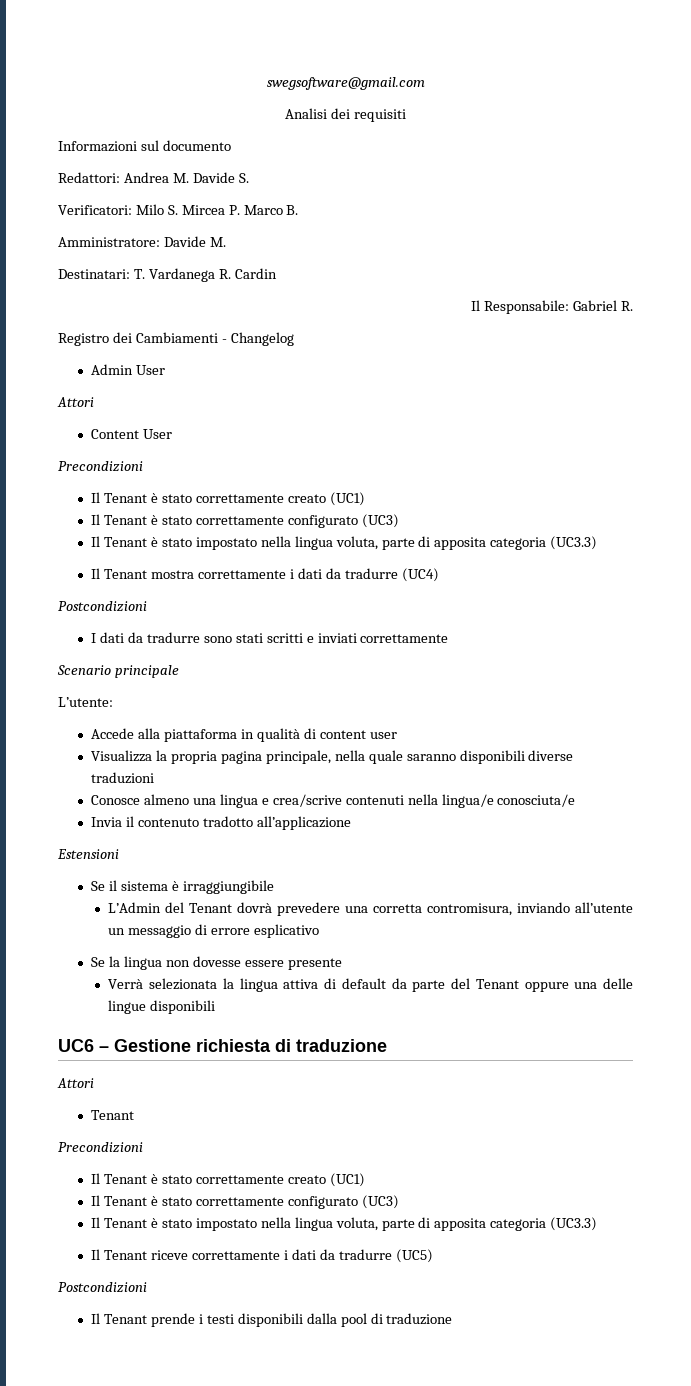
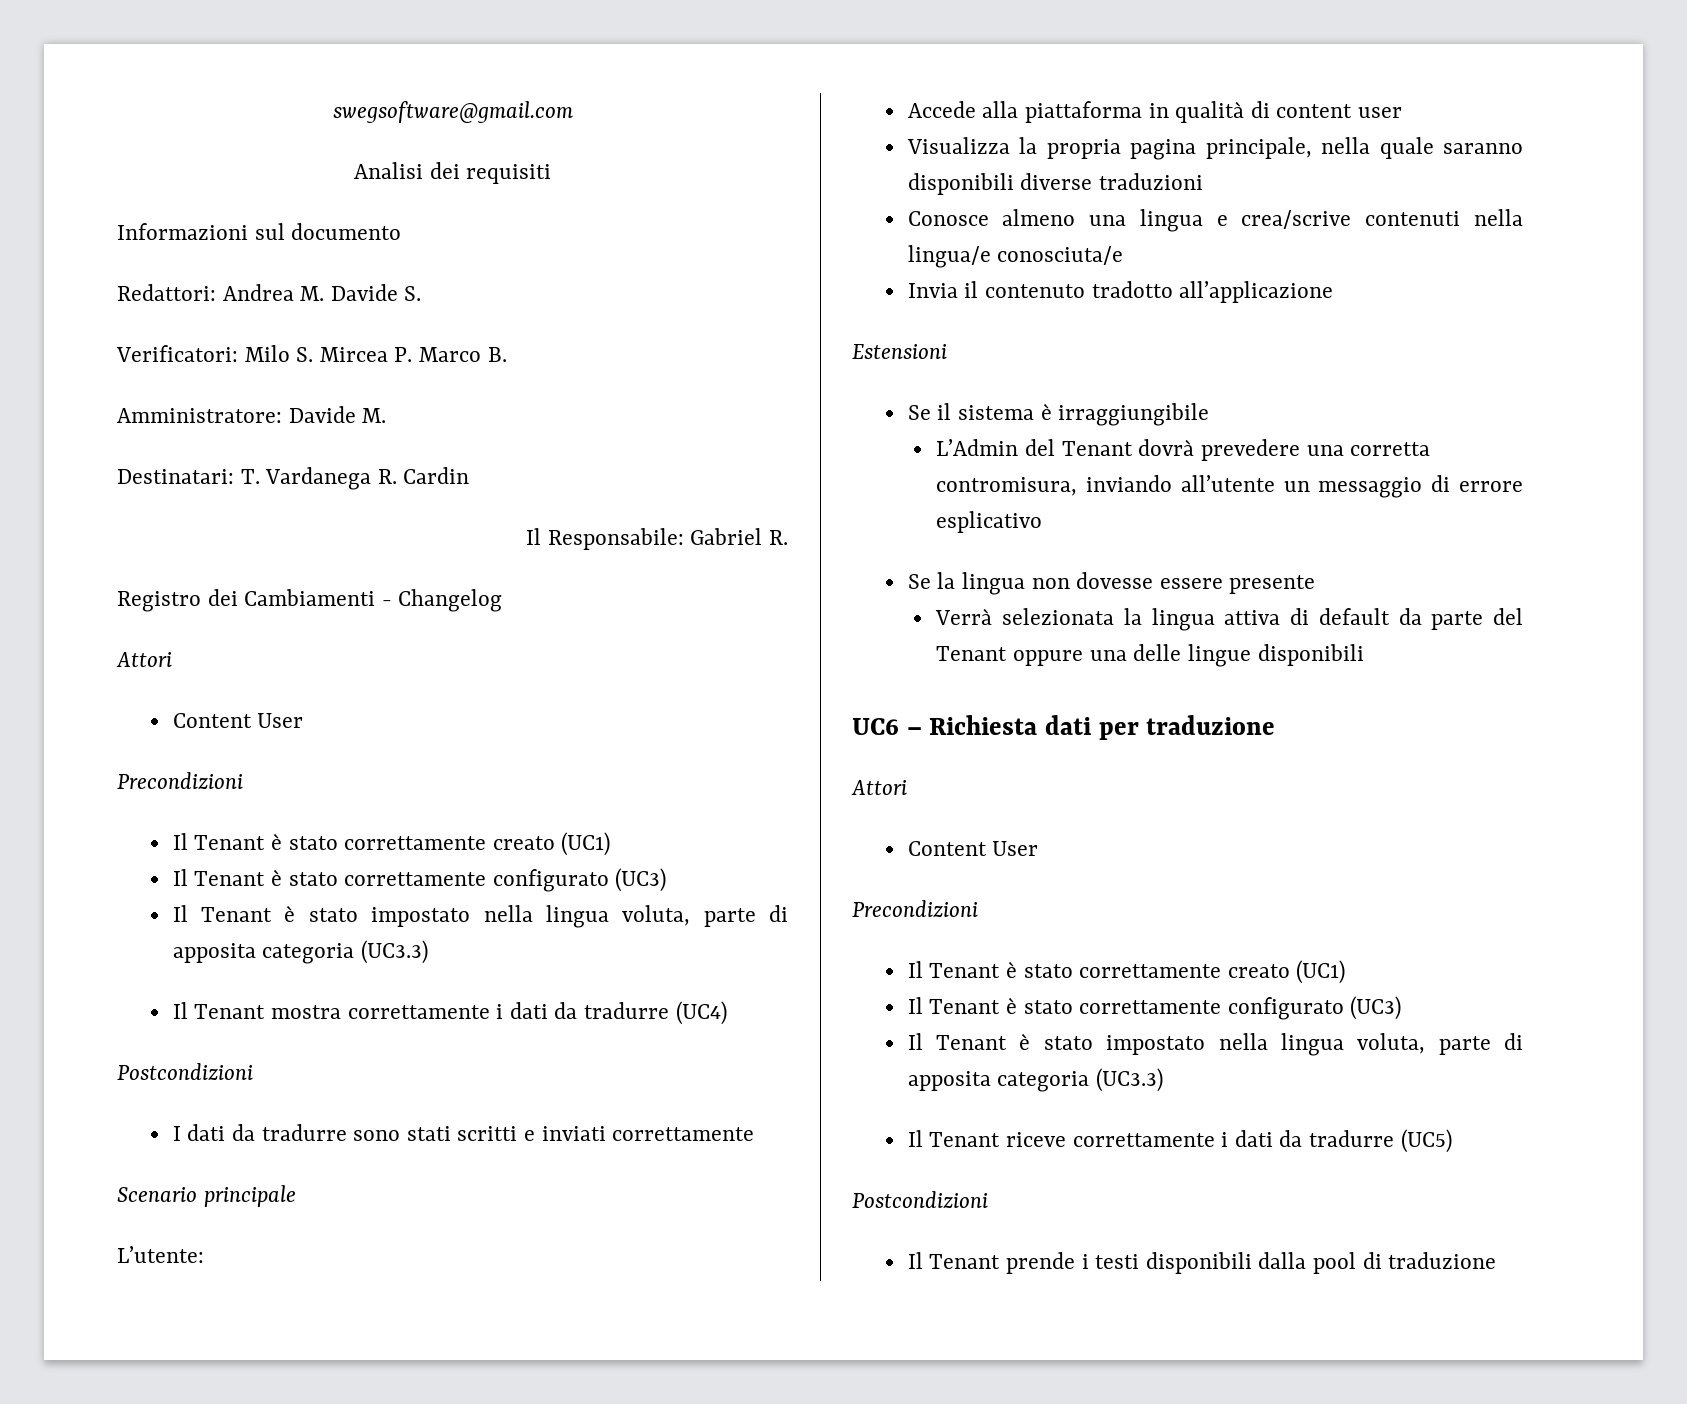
[91,364,166,375] // Admin User -> (503, 600) none
[114,1039,291,1052] Gestione richiesta di -> [929,715,1139,740] Richiesta dati per
[91,1110,135,1120] Tenant -> [907,841,1039,856] Content User

